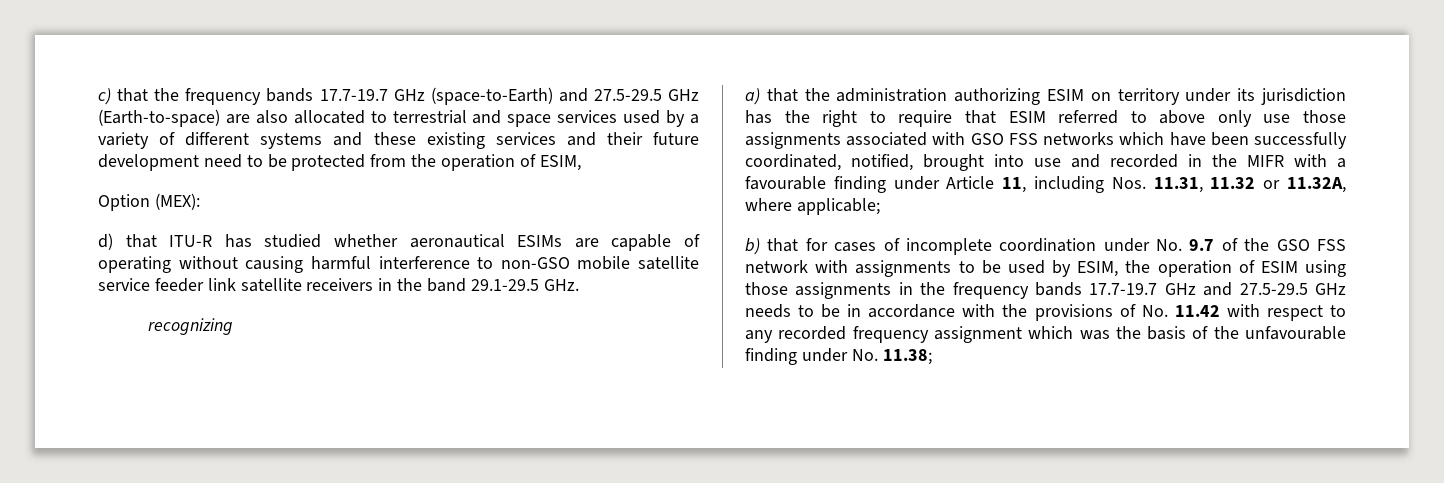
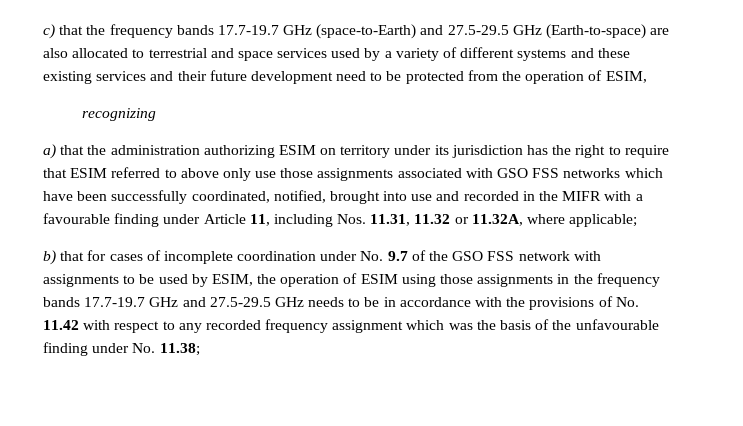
[98,193,200,211] [98,233,701,251] [98,256,699,273] [98,278,579,292] // Option (MEX): // d) that ITU-R has studied whether aeronautical ESIMs are capable of operating without causing harmful interference to non-GSO mobile satellite service feeder link satellite receivers in the band 29.1-29.5 GHz. -> (647, 77) none

